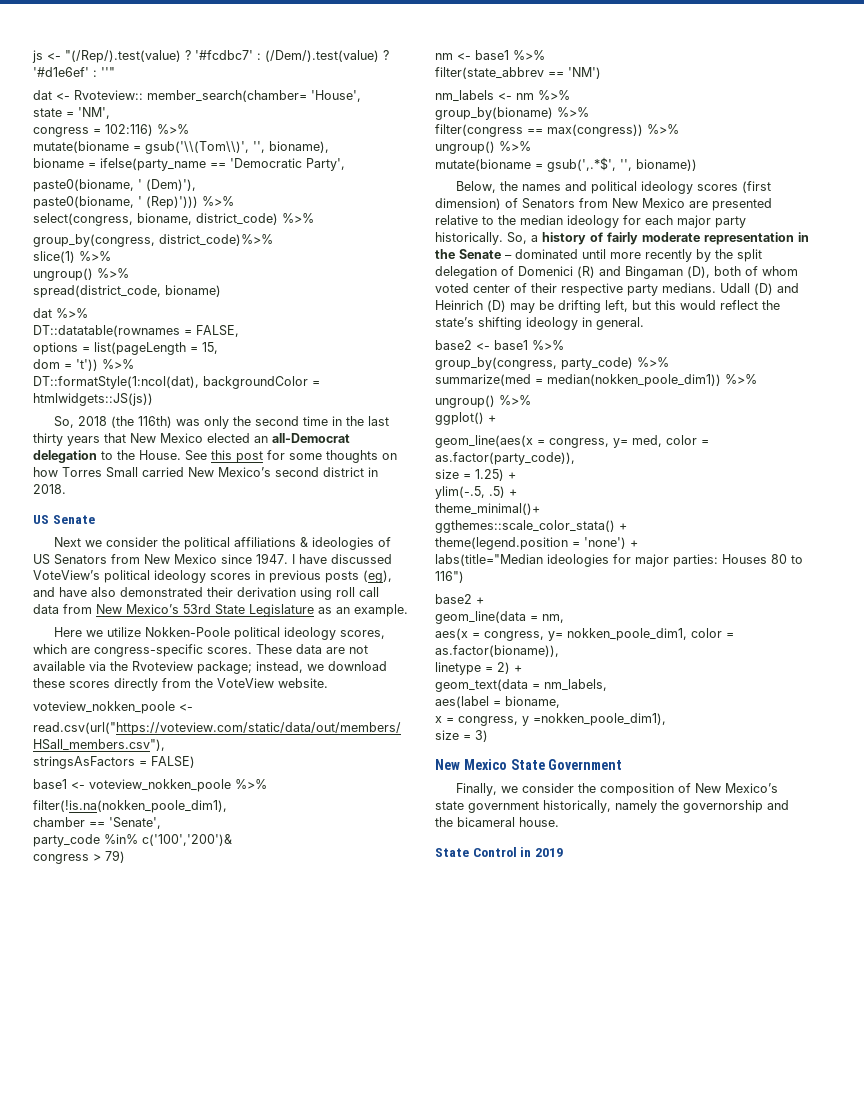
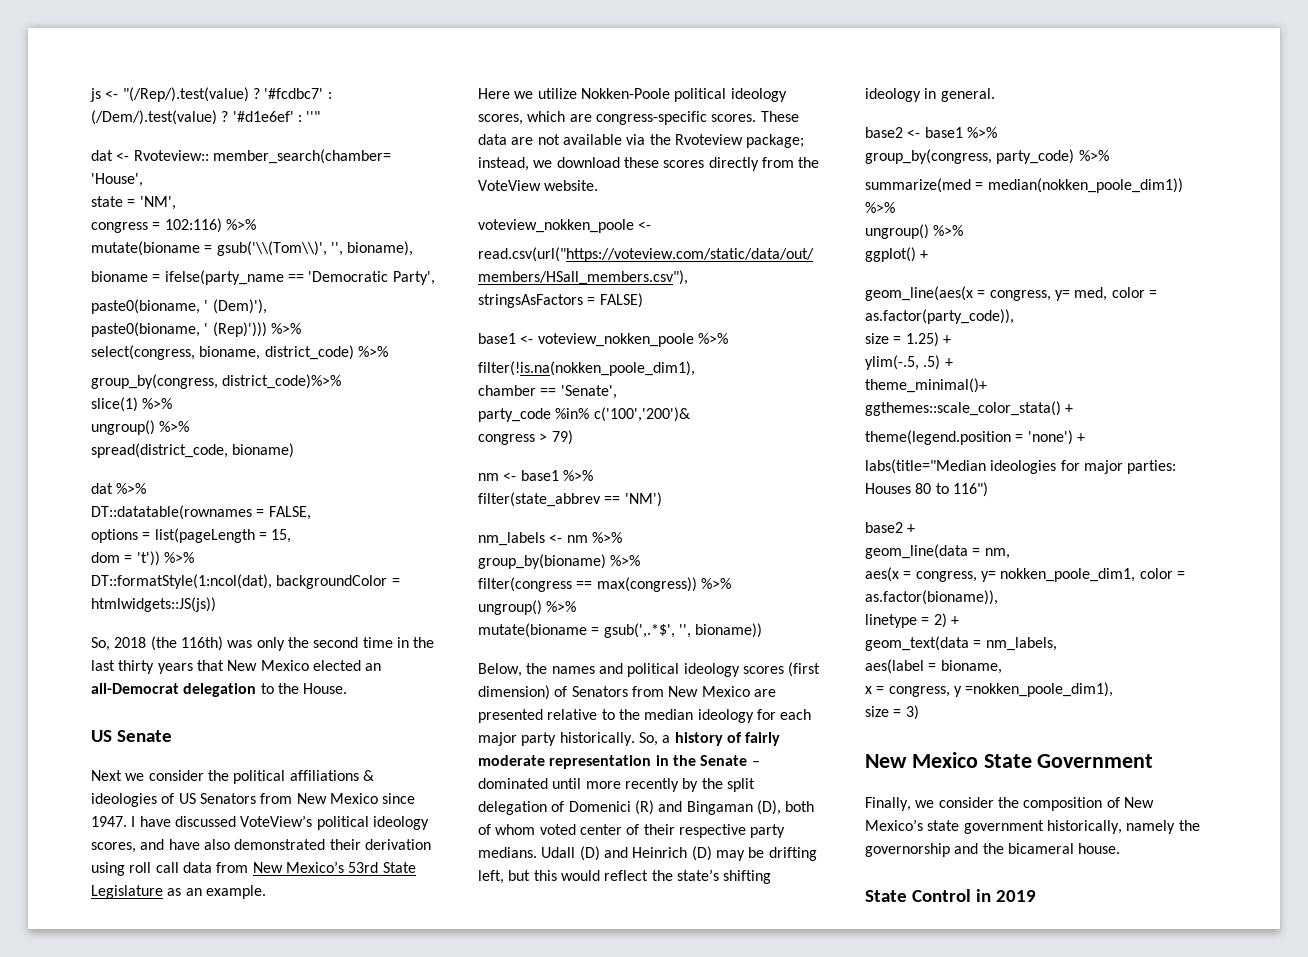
[185,450,397,463] [33,467,378,478] [33,484,66,494] See this post for some thoughts on how Torres Small carried New Mexico’s second district in 2018. -> (348, 688) none
[210,570,392,583] scores in previous posts (eg), -> [91,842,136,853] scores,

